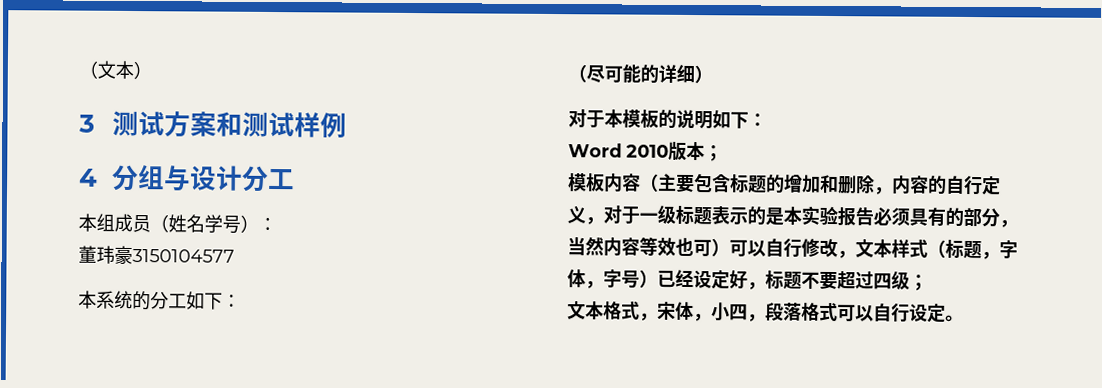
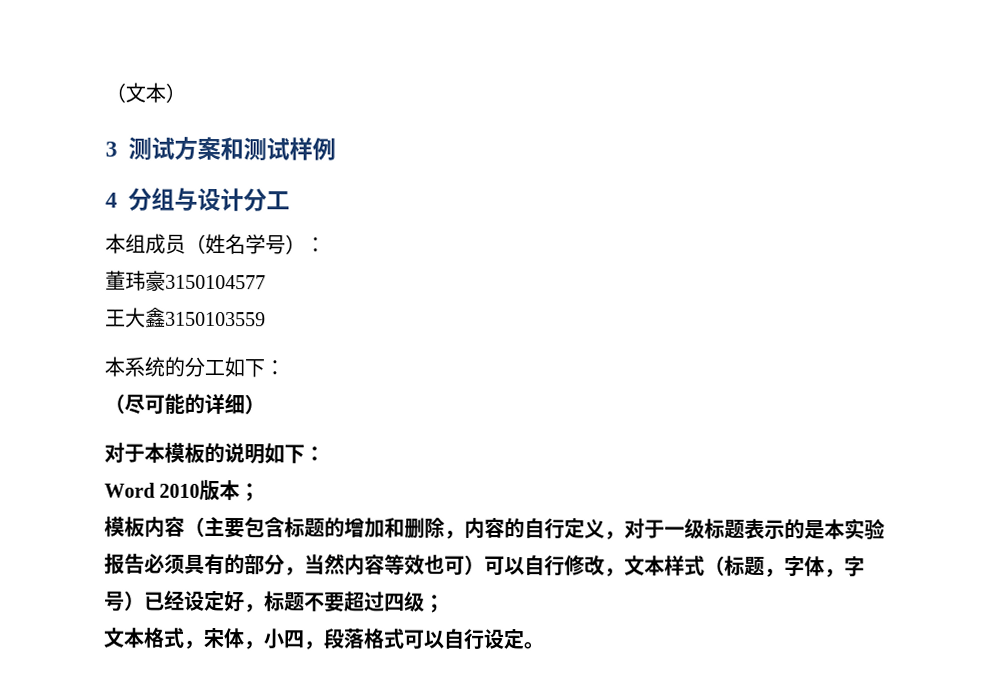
(235, 256) none -> [105,307,266,328] // 王大鑫3150103559

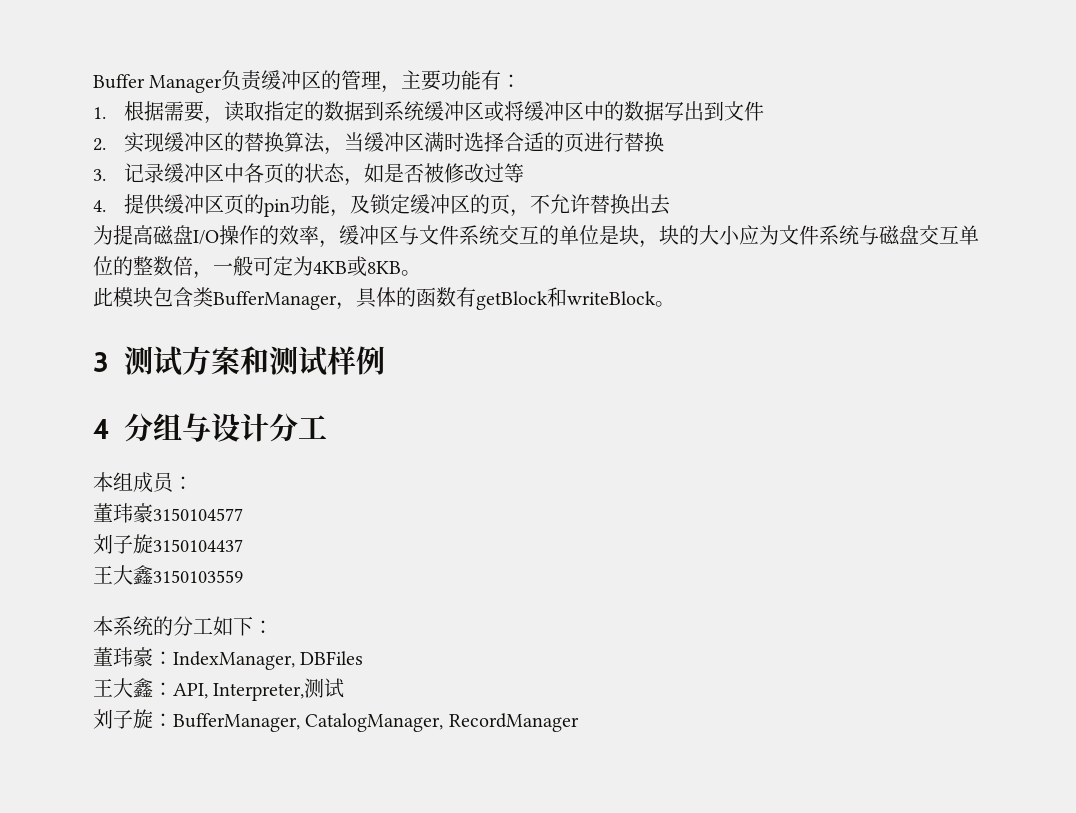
[105,82,186,103] （文本） -> [93,70,522,93] [93,101,765,124] [93,132,665,155] [93,163,525,186] [93,194,671,217] [93,225,979,248] [93,256,421,279] [93,287,675,310] Buffer Manager负责缓冲区的管理，主要功能有： // 1.根据需要，读取指定的数据到系统缓冲区或将缓冲区中的数据写出到文件 // 2.实现缓冲区的替换算法，当缓冲区满时选择合适的页进行替换 // 3.记录缓冲区中各页的状态，如是否被修改过等 // 4.提供缓冲区页的pin功能，及锁定缓冲区的页，不允许替换出去 // 为提高磁盘I/O操作的效率，缓冲区与文件系统交互的单位是块，块的大小应为文件系统与磁盘交互单位的整数倍，一般可定为4KB或8KB。 // 此模块包含类BufferManager，具体的函数有getBlock和writeBlock。
[185,233,306,255] （姓名学号） -> (175, 482) none
(266, 282) none -> [93,534,243,554] // 刘子旋3150104437
[104,393,265,415] [104,442,325,465] [104,479,261,502] [104,516,885,540] [104,553,865,578] [104,590,445,613] [103,627,544,650] （尽可能的详细） // 对于本模板的说明如下： // Word 2010版本； // 模板内容（主要包含标题的增加和删除，内容的自行定义，对于一级标题表示的是本实验报告必须具有的部分，当然内容等效也可）可以自行修改，文本样式（标题，字体，字号）已经设定好，标题不要超过四级； // 文本格式，宋体，小四，段落格式可以自行设定。 -> [93,647,364,670] [93,678,345,701] [93,709,579,732] 董玮豪：IndexManager, DBFiles // 王大鑫：API, Interpreter,测试 // 刘子旋：BufferManager, CatalogManager, RecordManager

